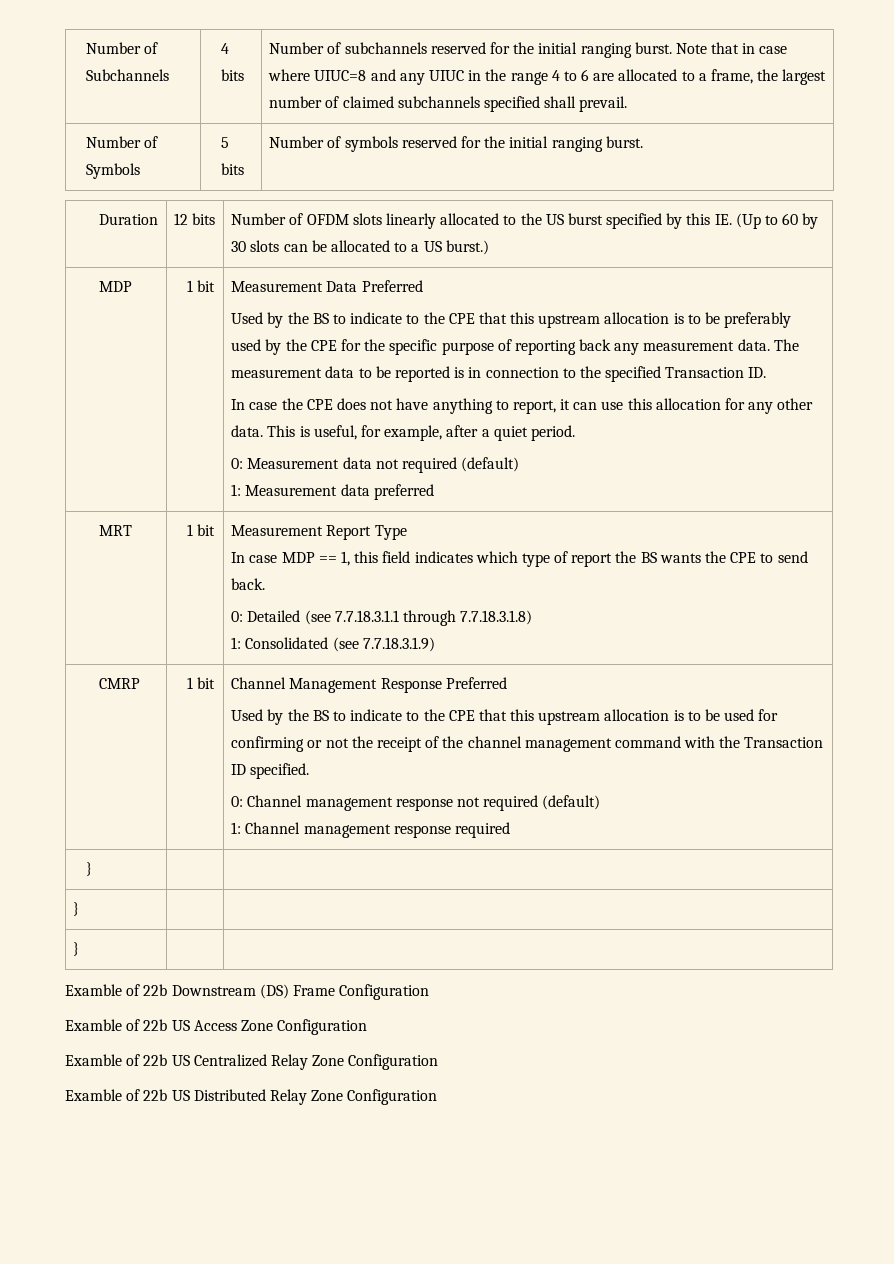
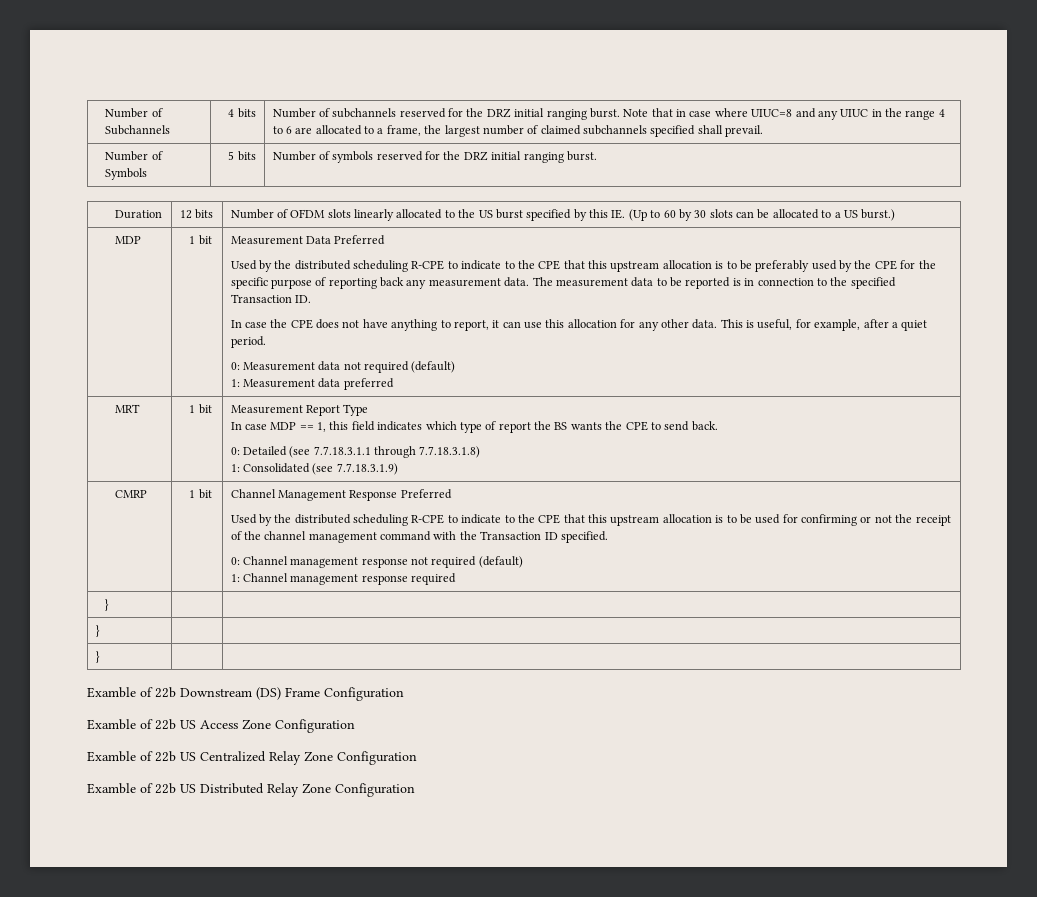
(535, 48) none -> [486,108,511,118] DRZ
(506, 142) none -> [463,151,488,161] DRZ
[312,313,329,324] BS -> [294,260,445,272] distributed scheduling R-CPE
[312,710,329,721] BS -> [294,514,445,526] distributed scheduling R-CPE

